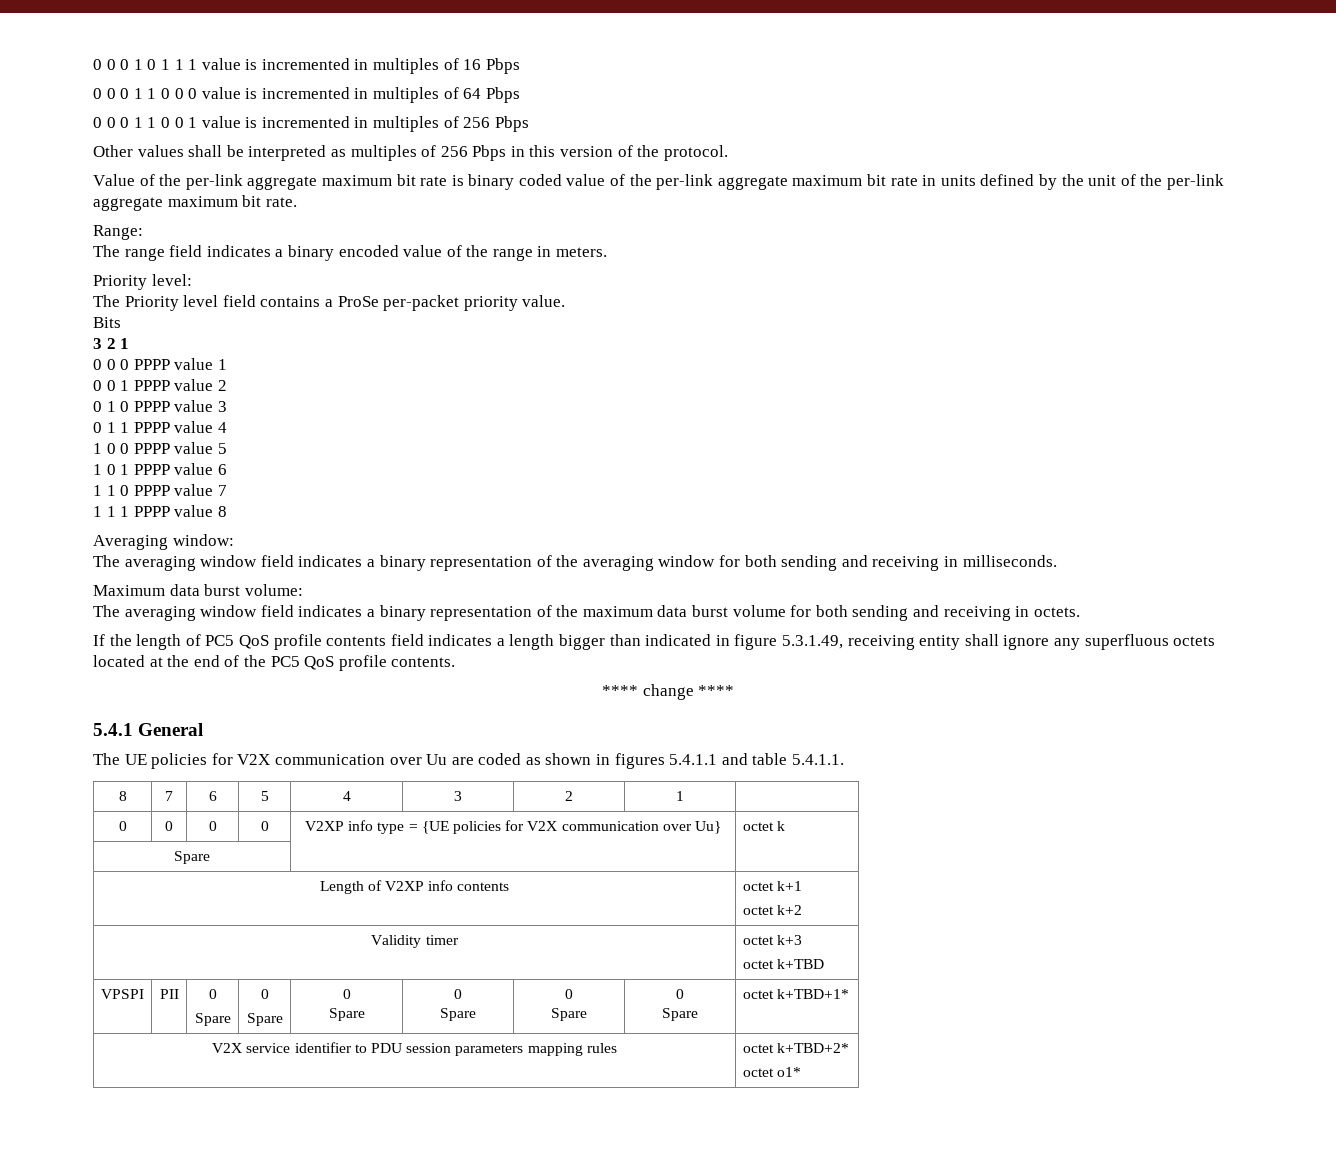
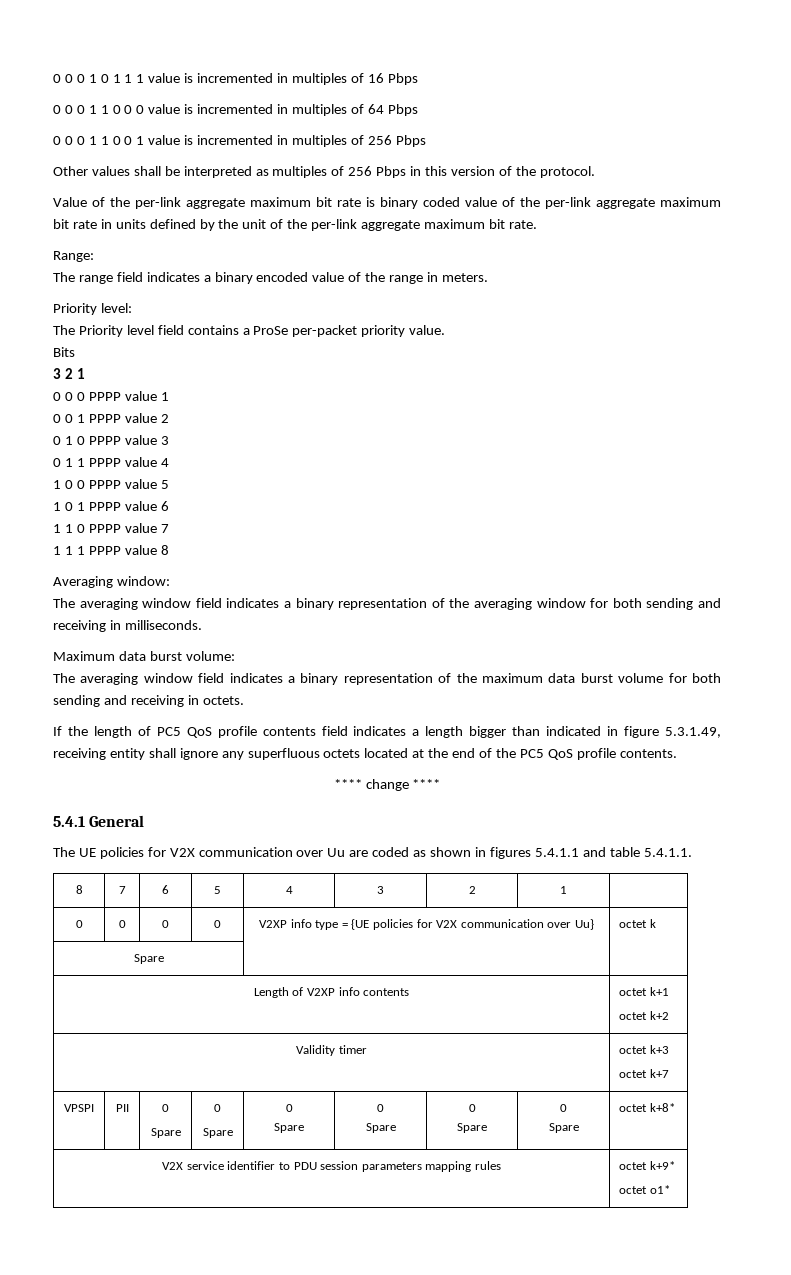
[776,959,824,969] k+TBD -> [649,1069,669,1078] k+7
[776,989,849,999] k+TBD+1* -> [649,1103,675,1112] k+8*
[776,1043,849,1053] k+TBD+2* -> [649,1161,675,1170] k+9*

